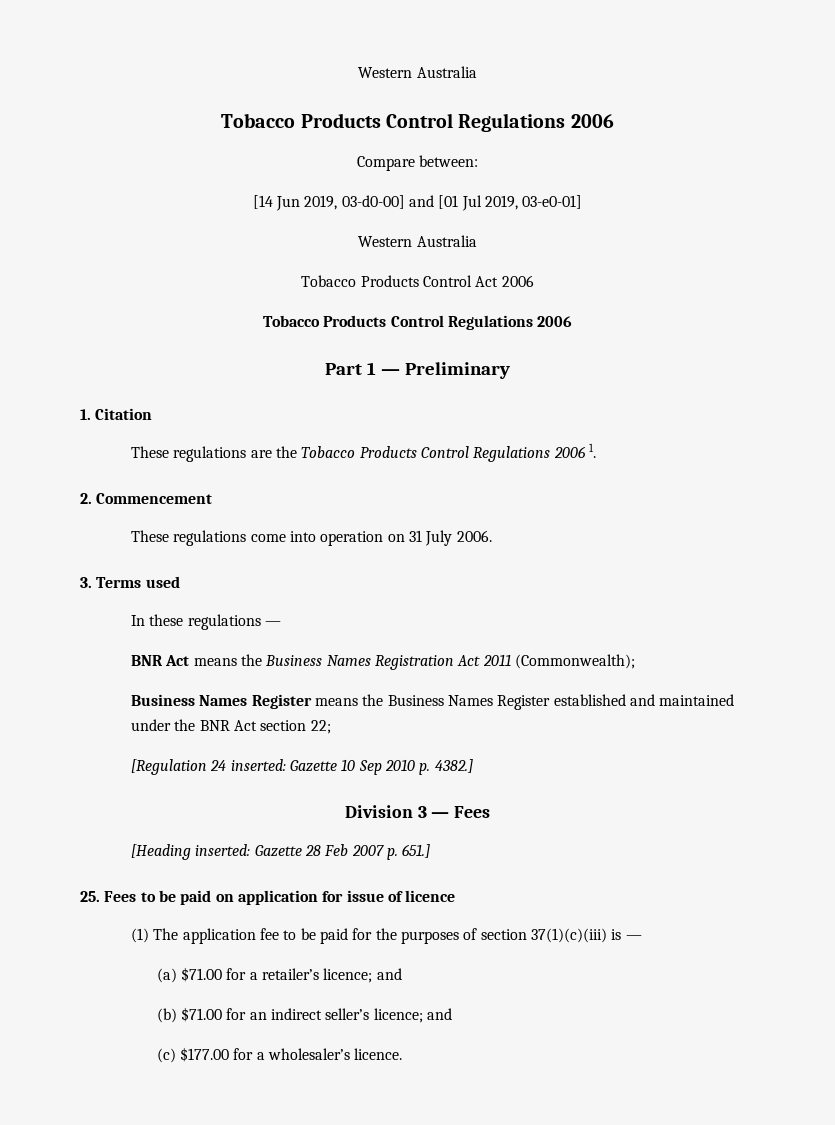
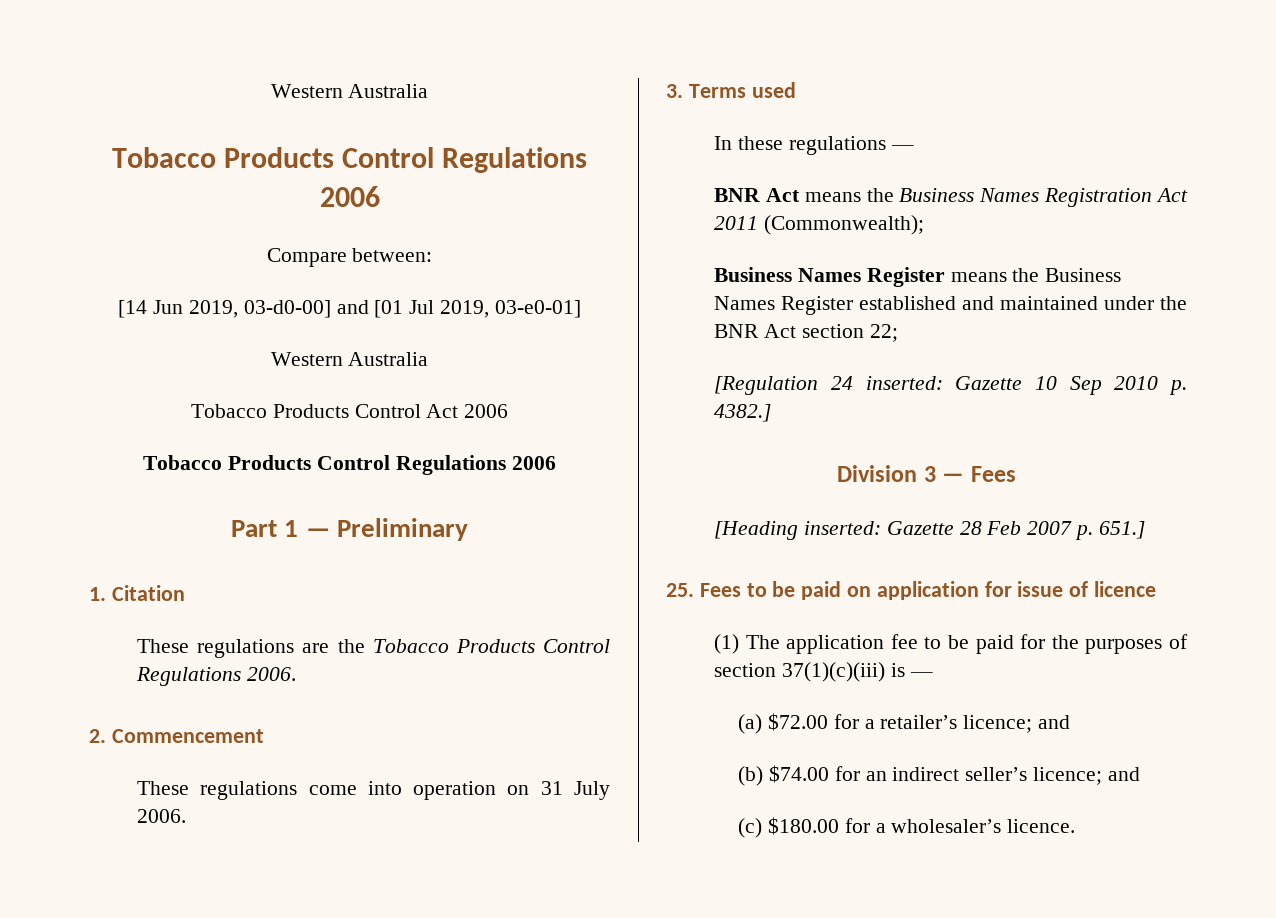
[553,443,597,458] 2006 1. -> [246,667,296,681] 2006.
[181,967,223,982] $71.00 -> [767,713,828,731] $72.00
[181,1007,223,1022] $71.00 -> [768,765,829,783] $74.00
[180,1047,230,1062] $177.00 -> [767,817,839,835] $180.00

